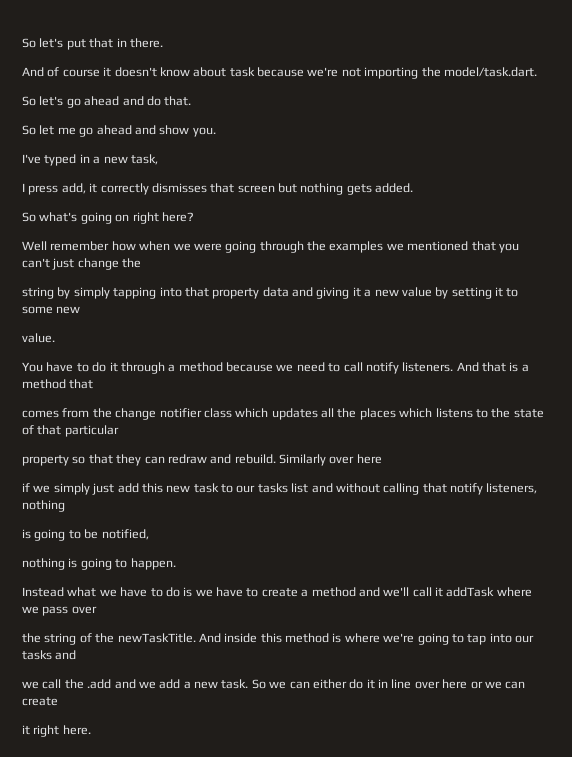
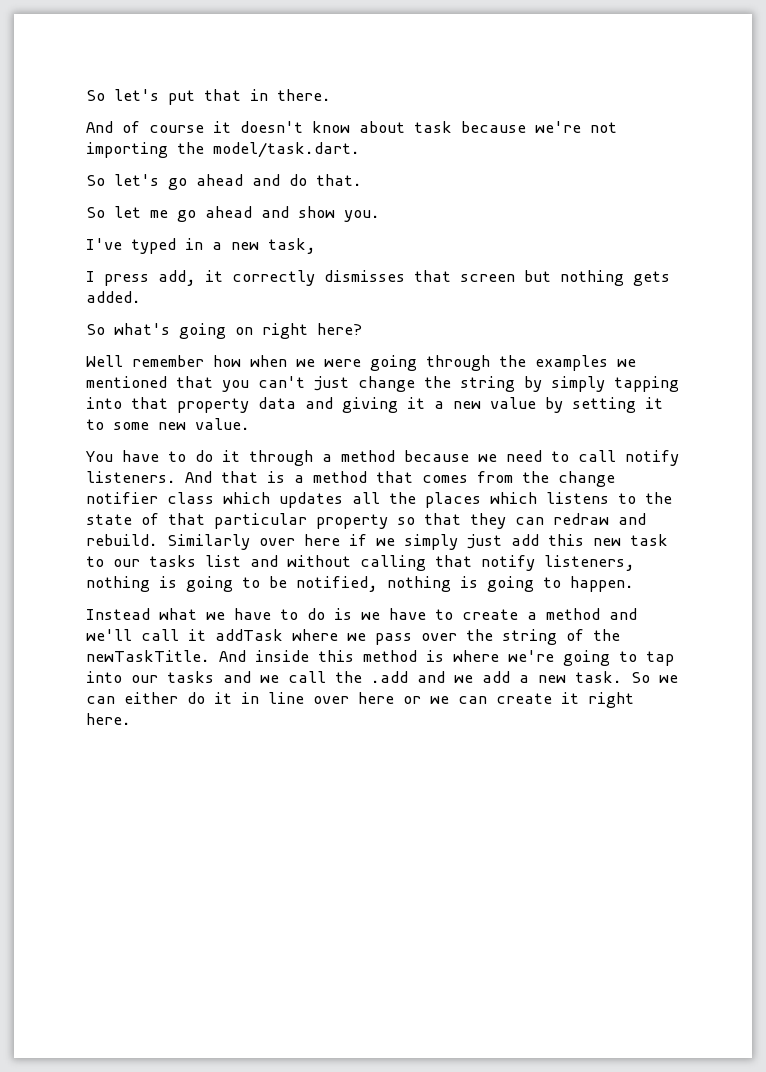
(142, 263) // -> (451, 382) none
(81, 310) // -> (186, 426) none
(94, 384) // -> (413, 477) none
(119, 431) // -> (307, 521) none
(382, 459) // -> (340, 540) none
(65, 506) // -> (150, 584) none
(149, 534) // -> (378, 584) none
(97, 610) // -> (457, 637) none
(77, 655) // -> (251, 677) none
(58, 701) // -> (552, 698) none

